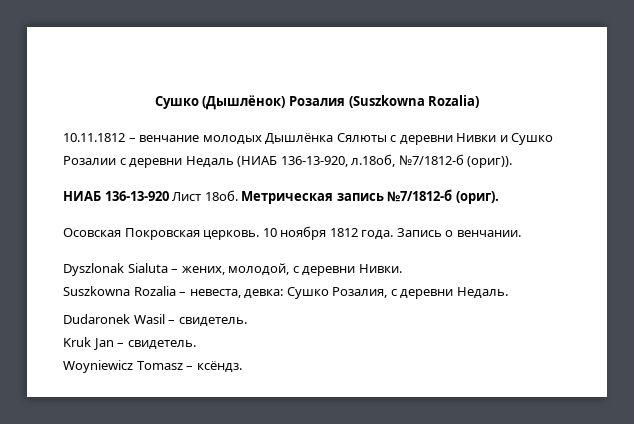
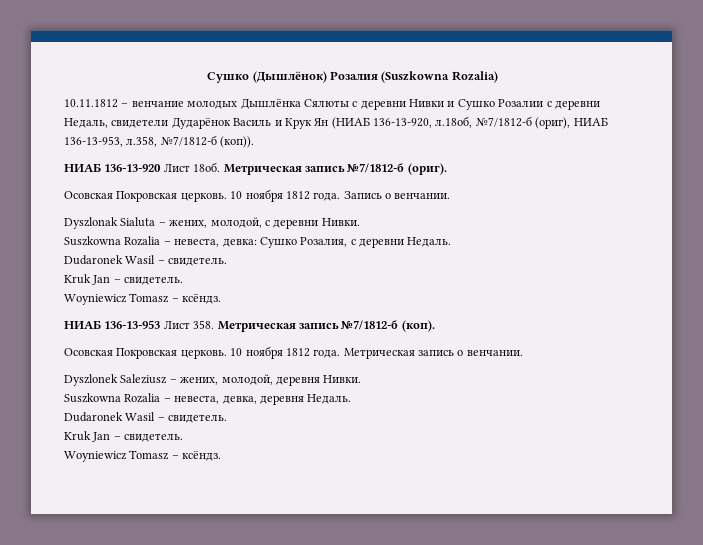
[185,154,513,168] Недаль (НИАБ 136-13-920, л.18об, №7/1812-б (ориг)). -> [64,116,608,129] [64,135,255,148] Недаль, свидетели Дударёнок Василь и Крук Ян (НИАБ 136-13-920, л.18об, №7/1812-б (ориг), НИАБ 136-13-953, л.358, №7/1812-б (коп)).
(242, 367) none -> [64,320,435,332] [64,346,523,359] [64,374,362,386] [64,393,352,405] [64,412,228,423] [64,431,184,442] [64,450,222,462] // НИАБ 136-13-953 Лист 358. Метрическая запись №7/1812-б (коп). // Осовская Покровская церковь. 10 ноября 1812 года. Метрическая запись о венчании. // Dyszlonek Saleziusz – жених, молодой, деревня Нивки. // Suszkowna Rozalia – невеста, девка, деревня Недаль. // Dudaronek Wasil – свидетель. // Kruk Jan – свидетель. // Woyniewicz Tomasz – ксёндз.

